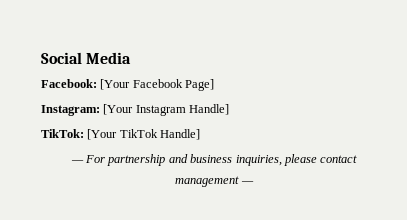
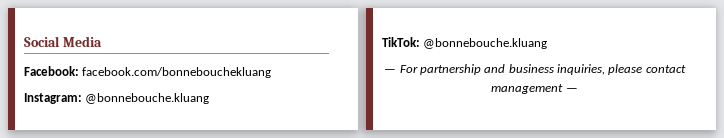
[100,79,215,91] [41,104,230,116] [41,129,201,140] [Your Facebook Page] // Instagram: [Your Instagram Handle] // TikTok: [Your TikTok Handle] -> [82,67,272,78] [24,93,210,104] [382,37,548,49] facebook.com/bonnebouchekluang // Instagram: @bonnebouche.kluang // TikTok: @bonnebouche.kluang

